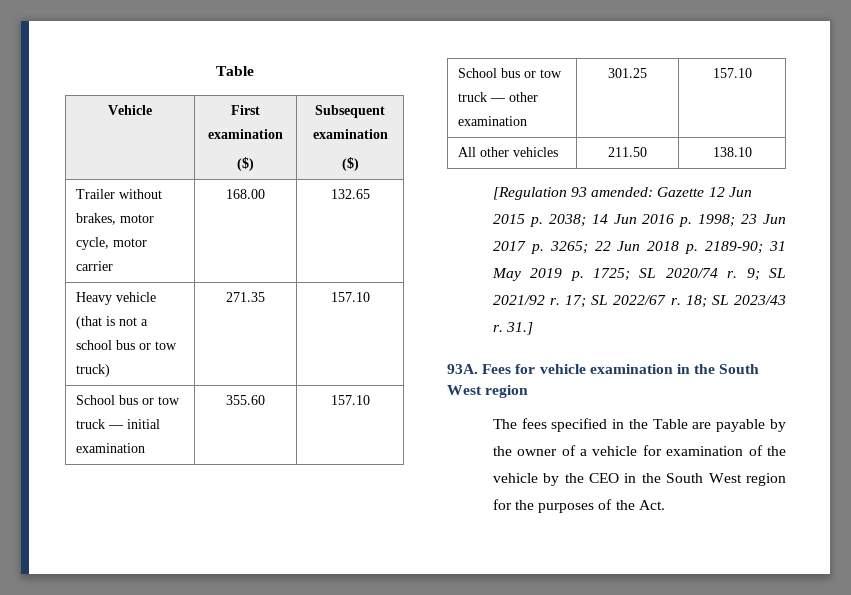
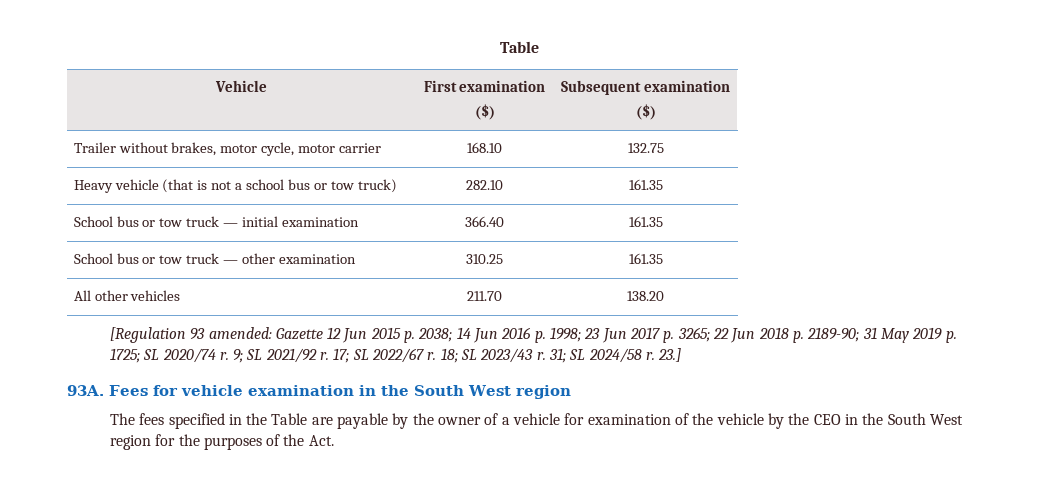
[226,189,265,199] [330,189,370,199] 168.00 | 132.65 -> [467,142,502,153] [627,143,664,153] 168.10 | 132.75
[226,292,265,302] [330,292,370,302] 271.35 | 157.10 -> [466,180,503,190] [628,179,663,190] 282.10 | 161.35
[226,395,265,405] [330,395,370,405] 355.60 | 157.10 -> [465,216,504,227] [628,216,663,227] 366.40 | 161.35
[608,68,647,78] [712,68,752,78] 301.25 | 157.10 -> [466,254,503,264] [628,253,663,264] 310.25 | 161.35
[608,147,647,157] [712,147,752,157] 211.50 | 138.10 -> [467,291,502,301] [627,291,664,301] 211.70 | 138.20
[506,322,534,335] 31.] -> [549,348,682,363] 31; SL 2024/58 r. 23.]

